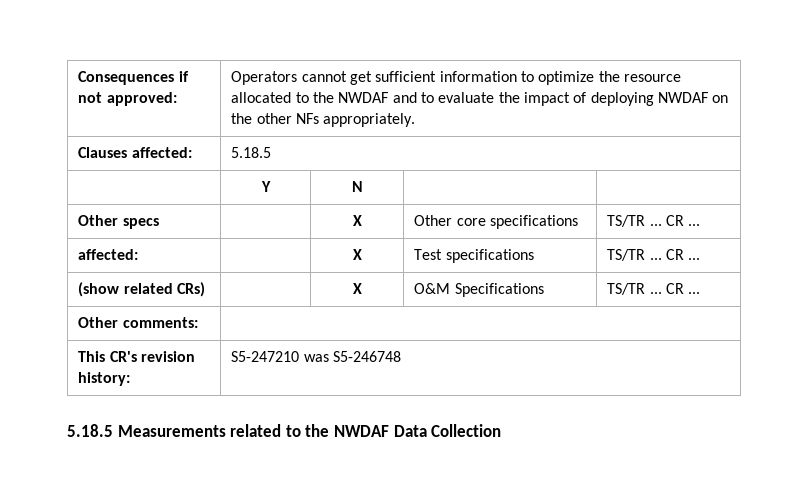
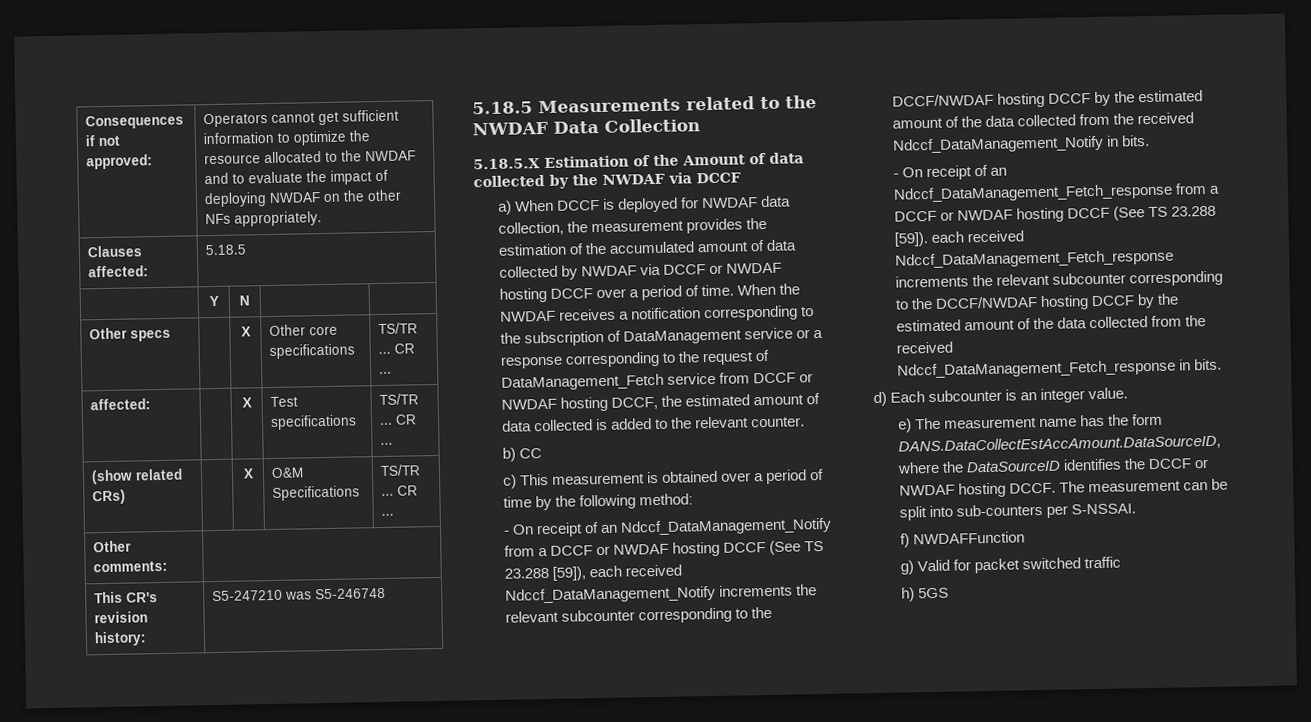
(502, 430) none -> [473,152,804,170] [473,172,741,189] [497,195,792,215] [497,217,767,236] [497,239,798,256] [498,262,783,280] [498,283,801,303] [499,305,815,322] [499,327,824,347] [499,349,771,369] [500,372,813,391] [500,393,821,412] [501,416,806,432] [501,447,542,462] [502,468,825,489] [502,493,693,511] [503,517,833,538] [503,540,825,557] [503,564,682,581] [504,584,817,604] [504,606,772,624] [891,90,1204,108] [891,112,1195,129] [892,135,1150,154] [892,164,1007,181] [892,182,1220,203] [893,205,1217,223] [893,230,1024,247] [894,249,1174,269] [894,270,1223,288] [894,293,1180,311] [895,314,1207,332] [895,341,953,354] [896,358,1222,379] [873,387,1129,407] [897,413,1164,433] [897,434,1221,454] [896,458,1210,474] [898,478,1229,498] [898,503,1136,521] [899,531,1025,548] [899,556,1122,575] [900,587,949,602] // 5.18.5.X Estimation of the Amount of data collected by the NWDAF via DCCF // a) When DCCF is deployed for NWDAF data collection, the measurement provides the estimation of the accumulated amount of data collected by NWDAF via DCCF or NWDAF hosting DCCF over a period of time. When the NWDAF receives a notification corresponding to the subscription of DataManagement service or a response corresponding to the request of DataManagement_Fetch service from DCCF or NWDAF hosting DCCF, the estimated amount of data collected is added to the relevant counter. // b) CC // c) This measurement is obtained over a period of time by the following method: // - On receipt of an Ndccf_DataManagement_Notify from a DCCF or NWDAF hosting DCCF (See TS 23.288 [59]), each received Ndccf_DataManagement_Notify increments the relevant subcounter corresponding to the DCCF/NWDAF hosting DCCF by the estimated amount of the data collected from the received Ndccf_DataManagement_Notify in bits. // - On receipt of an Ndccf_DataManagement_Fetch_response from a DCCF or NWDAF hosting DCCF (See TS 23.288 [59]). each received Ndccf_DataManagement_Fetch_response increments the relevant subcounter corresponding to the DCCF/NWDAF hosting DCCF by the estimated amount of the data collected from the received Ndccf_DataManagement_Fetch_response in bits. // d) Each subcounter is an integer value. // e) The measurement name has the form DANS.DataCollectEstAccAmount.DataSourceID, where the DataSourceID identifies the DCCF or NWDAF hosting DCCF. The measurement can be split into sub-counters per S-NSSAI. // f) NWDAFFunction // g) Valid for packet switched traffic // h) 5GS

